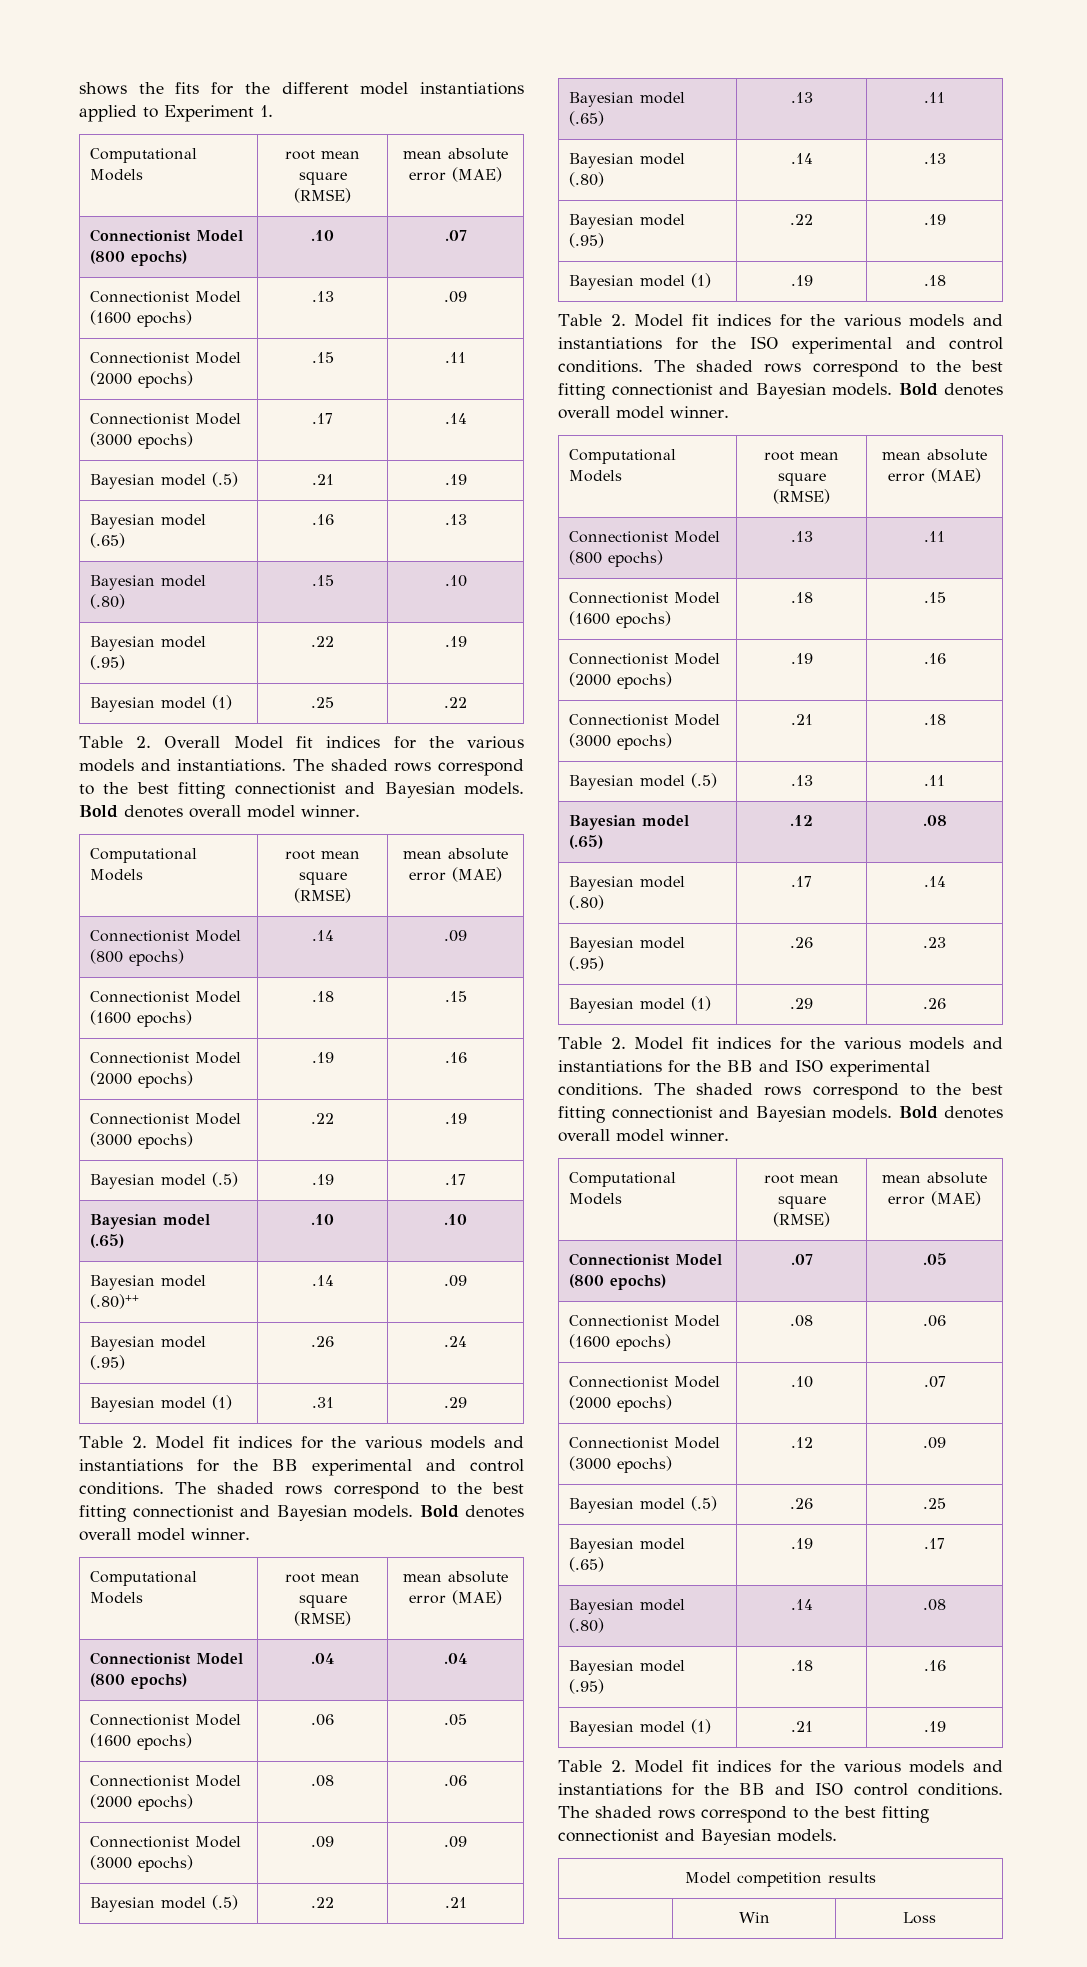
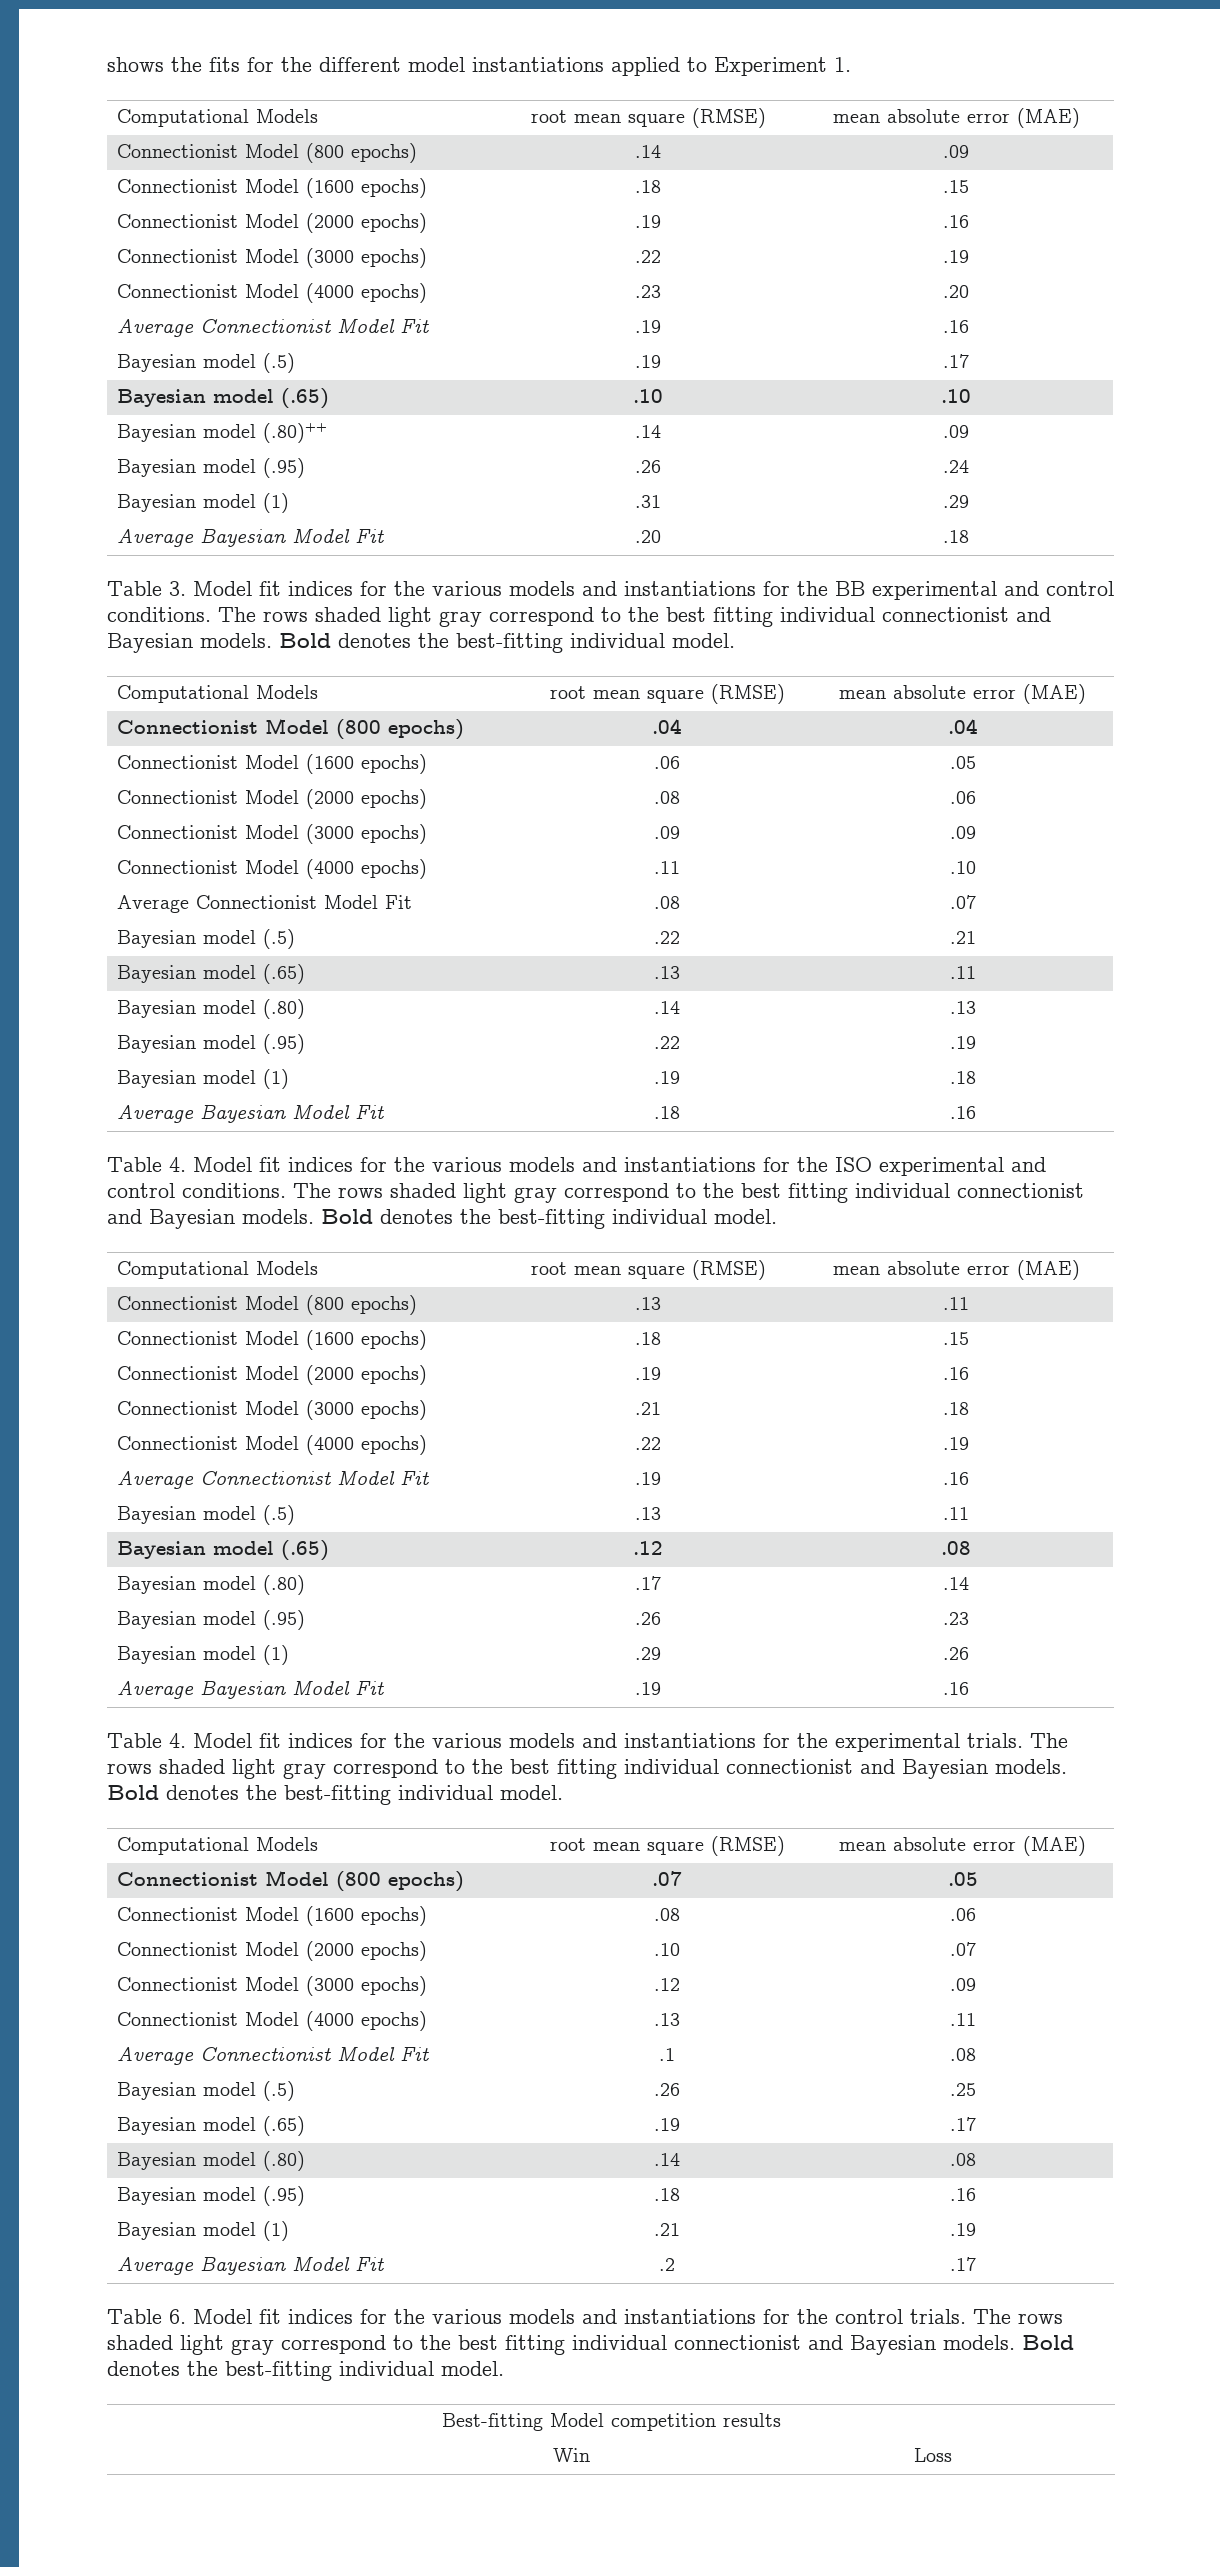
[90,229,244,242] [90,250,188,266] [311,230,334,241] [444,230,467,241] [90,291,242,303] [90,310,193,327] [311,291,334,302] [444,291,467,303] [90,352,242,364] [90,371,194,388] [311,352,334,363] [445,352,466,363] [90,413,242,425] [90,432,194,449] [312,413,333,424] [444,413,467,424] [90,472,239,489] [311,474,334,485] [444,474,467,485] [90,514,207,529] [90,533,126,548] [311,514,334,525] [444,514,467,525] [90,575,207,590] [90,594,126,609] [311,575,334,586] [444,575,467,587] [90,636,207,651] [90,655,126,670] [311,636,334,647] [444,636,467,647] [90,695,233,712] [311,697,334,708] [444,697,467,708] [79,736,524,749] [79,759,524,776] [79,782,524,799] [79,805,360,818] [90,848,198,863] [90,869,144,881] [285,850,360,860] [298,871,347,885] [294,888,351,903] [403,848,508,860] [409,867,502,882] // Connectionist Model (800 epochs) | .10 | .07 // Connectionist Model (1600 epochs) | .13 | .09 // Connectionist Model (2000 epochs) | .15 | .11 // Connectionist Model (3000 epochs) | .17 | .14 // Bayesian model (.5) | .21 | .19 // Bayesian model (.65) | .16 | .13 // Bayesian model (.80) | .15 | .10 // Bayesian model (.95) | .22 | .19 // Bayesian model (1) | .25 | .22 // Table 2. Overall Model fit indices for the various models and instantiations. The shaded rows correspond to the best fitting connectionist and Bayesian models. Bold denotes overall model winner. // Computational Models | root mean square (RMSE) | mean absolute error (MAE) -> (1080, 118) none
(467, 1118) none -> [117,283,428,303] [634,285,661,298] [942,285,969,298] [117,318,430,337] [634,320,661,333] [942,320,969,333] // Connectionist Model (4000 epochs) | .23 | .20 // Average Connectionist Model Fit | .19 | .16
[79,1436,147,1448] // Table 2. -> [117,528,385,547] [634,530,661,543] [942,530,969,543] [107,581,186,596] // Average Bayesian Model Fit | .20 | .18 // Table 3.
[217,1482,524,1499] [79,1505,524,1522] [79,1528,250,1541] shaded rows correspond to the best fitting connectionist and Bayesian models. Bold denotes overall model winner. -> [263,607,1051,627] [107,633,735,653] rows shaded light gray correspond to the best fitting individual connectionist and Bayesian models. Bold denotes the best-fitting individual model.
(467, 1842) none -> [117,859,428,879] [653,861,680,874] [949,861,976,874] [117,895,413,913] [653,896,680,909] [949,895,976,909] // Connectionist Model (4000 epochs) | .11 | .10 // Average Connectionist Model Fit | .08 | .07
[558,314,626,326] // Table 2. -> [117,1104,385,1123] [653,1106,680,1119] [949,1106,976,1119] [107,1157,186,1172] // Average Bayesian Model Fit | .18 | .16 // Table 4.
[696,360,1003,377] [558,383,1003,400] [558,406,729,419] shaded rows correspond to the best fitting connectionist and Bayesian models. Bold denotes overall model winner. -> [338,1183,1084,1203] [107,1209,777,1229] rows shaded light gray correspond to the best fitting individual connectionist and Bayesian models. Bold denotes the best-fitting individual model.
(946, 719) none -> [117,1435,428,1455] [634,1437,661,1450] [942,1437,969,1450] [117,1470,430,1489] [634,1472,661,1485] [942,1472,969,1485] // Connectionist Model (4000 epochs) | .22 | .19 // Average Connectionist Model Fit | .19 | .16
[558,1037,626,1049] // Table 2. -> [117,1680,385,1699] [634,1682,661,1695] [942,1682,969,1695] [107,1733,186,1748] // Average Bayesian Model Fit | .19 | .16 // Table 4.
[727,1059,930,1077] [558,1083,1003,1100] [558,1106,1003,1123] [558,1129,729,1142] BB and ISO experimental conditions. The shaded rows correspond to the best fitting connectionist and Bayesian models. Bold denotes overall model winner. -> [835,1733,1068,1752] [107,1759,1067,1779] [107,1785,563,1805] experimental trials. The rows shaded light gray correspond to the best fitting individual connectionist and Bayesian models. Bold denotes the best-fitting individual model.
(946, 1443) none -> [117,2011,428,2031] [653,2013,680,2026] [949,2013,976,2026] [117,2046,430,2065] [658,2048,675,2061] [949,2048,976,2061] // Connectionist Model (4000 epochs) | .13 | .11 // Average Connectionist Model Fit | .1 | .08
[558,1760,626,1772] // Table 2. -> [117,2256,385,2275] [658,2258,675,2271] [949,2257,976,2271] [107,2309,186,2324] // Average Bayesian Model Fit | .2 | .17 // Table 6.
[739,1782,1003,1796] [558,1806,929,1823] [558,1829,837,1845] BB and ISO control conditions. The shaded rows correspond to the best fitting connectionist and Bayesian models. // -> [835,2309,1063,2324] [107,2335,1074,2355] [107,2361,504,2381] [441,2413,543,2431] control trials. The rows shaded light gray correspond to the best fitting individual connectionist and Bayesian models. Bold denotes the best-fitting individual model. // Best-fitting

